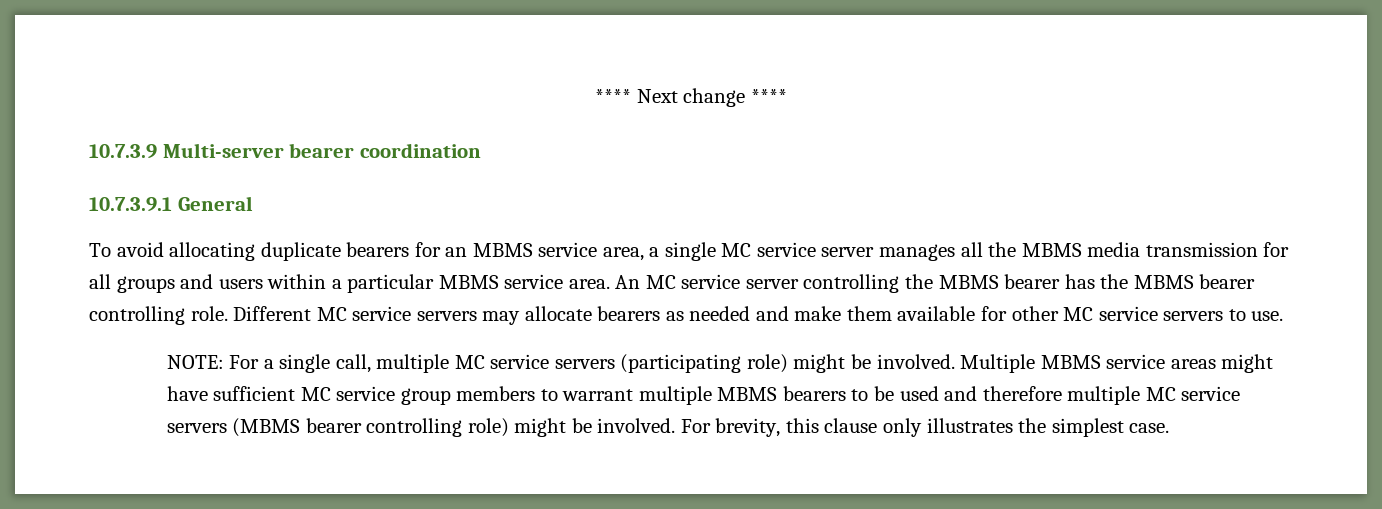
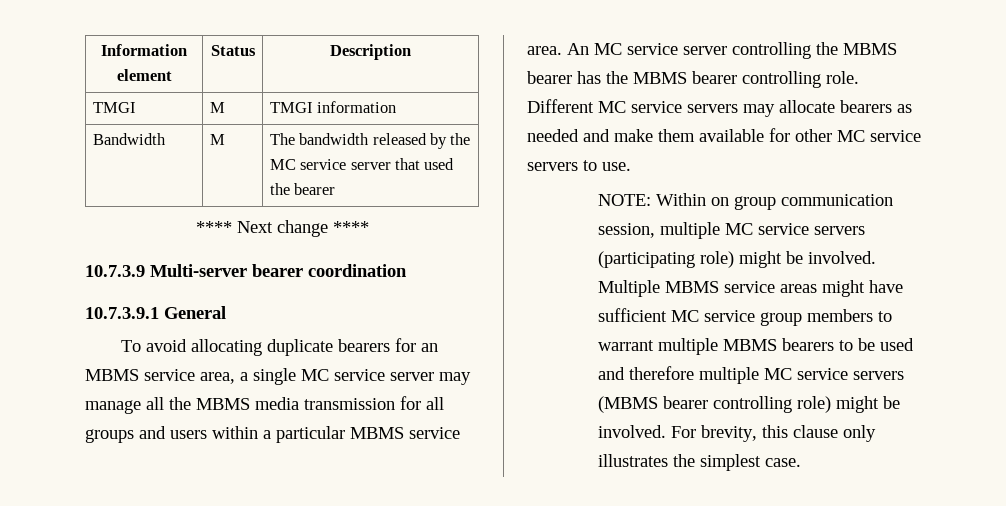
(595, 96) none -> [101,44,187,56] [116,69,172,81] [210,45,256,56] [330,44,411,60] [92,102,136,113] [209,102,225,113] [269,101,397,113] [92,133,166,145] [209,134,225,145] [269,133,471,149] [269,158,455,170] [269,183,336,195] Information element | Status | Description // TMGI | M | TMGI information // Bandwidth | M | The bandwidth released by the MC service server that used the bearer //
[879,244,956,261] manages -> [439,372,471,385] [85,400,141,414] may manage
[229,354,371,373] For a single call, -> [655,193,893,210] [597,223,655,238] Within on group communication session,

